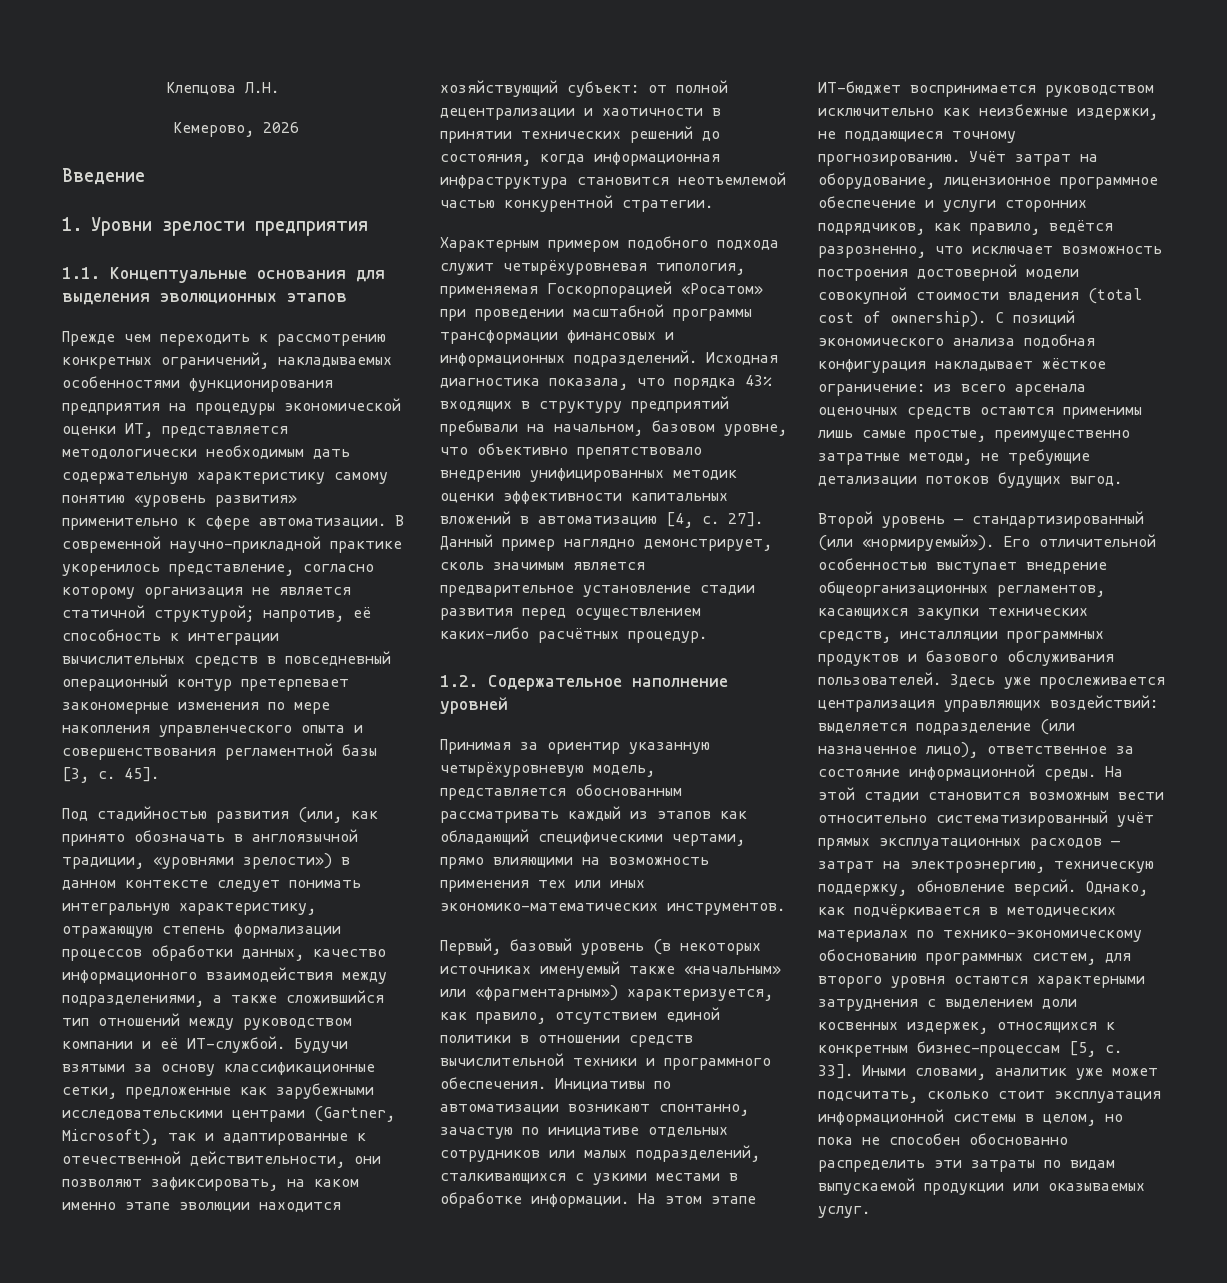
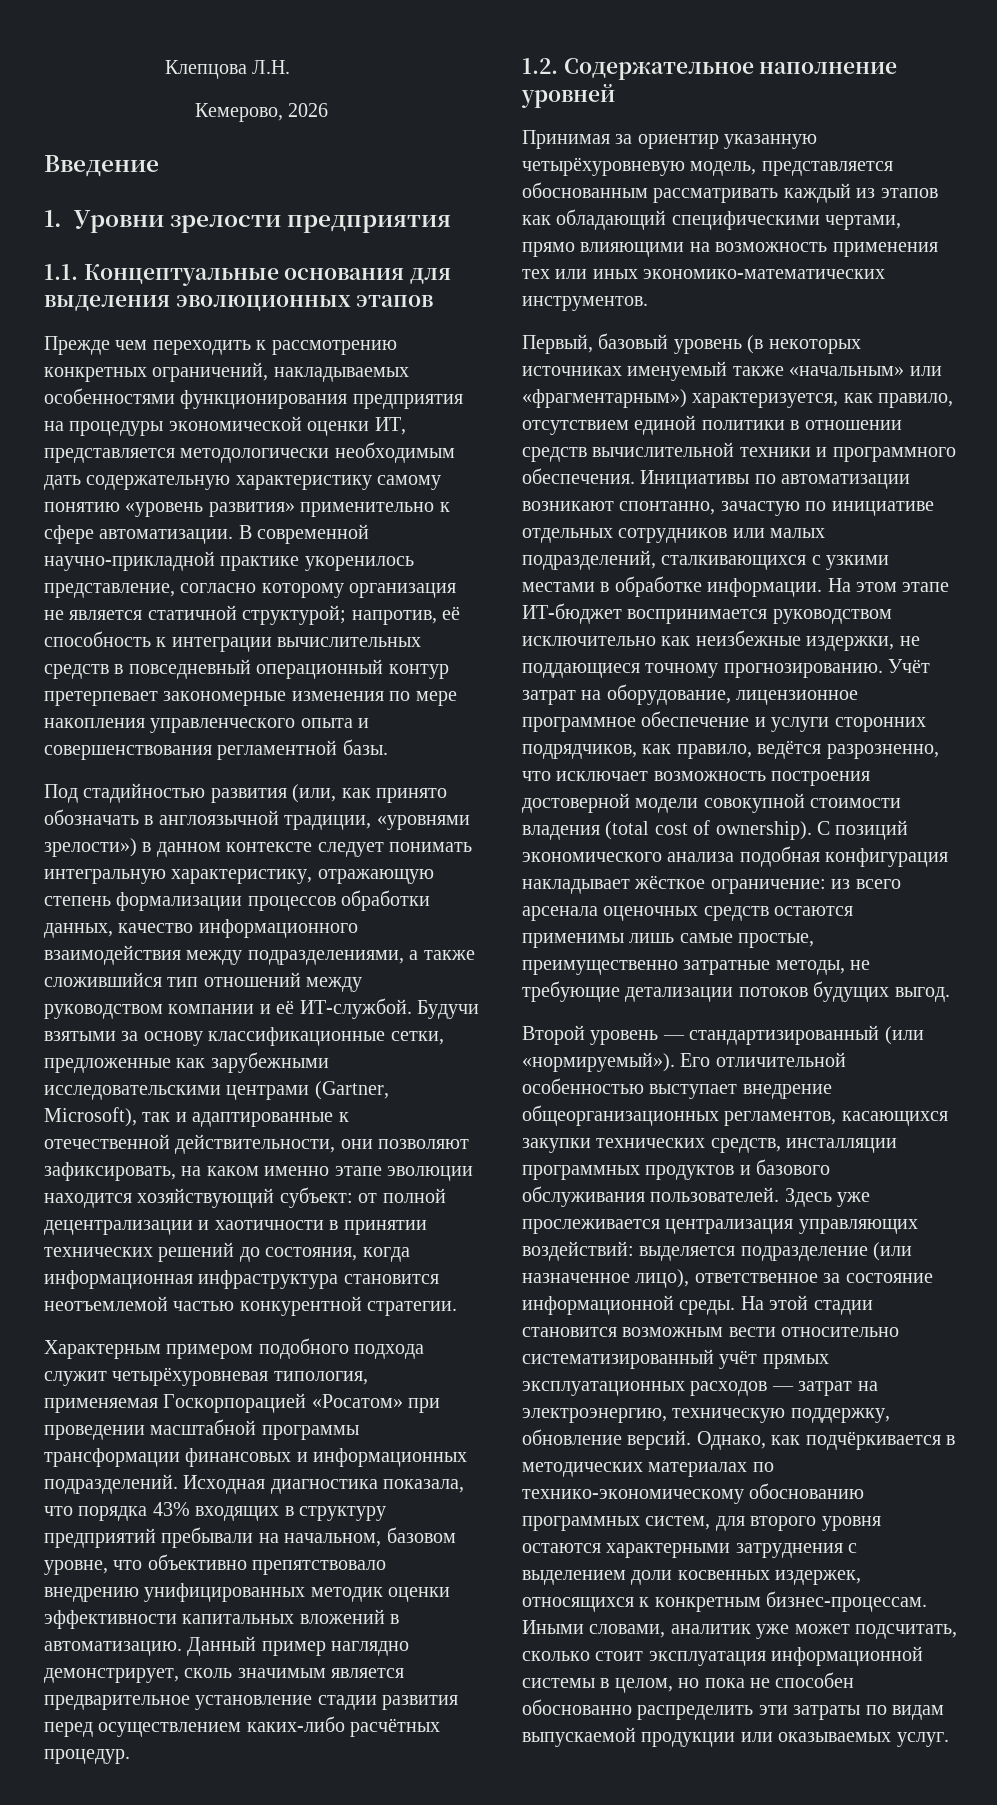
[342,744,377,756] [62,767,159,783] базы [3, с. 45]. -> [342,739,388,755] базы.
[538,512,763,528] автоматизацию [4, с. 27]. -> [44,1641,182,1656] автоматизацию.
[917,1041,1122,1057] [818,1064,853,1079] бизнес-процессам [5, с. 33]. -> [766,1591,928,1612] бизнес-процессам.

